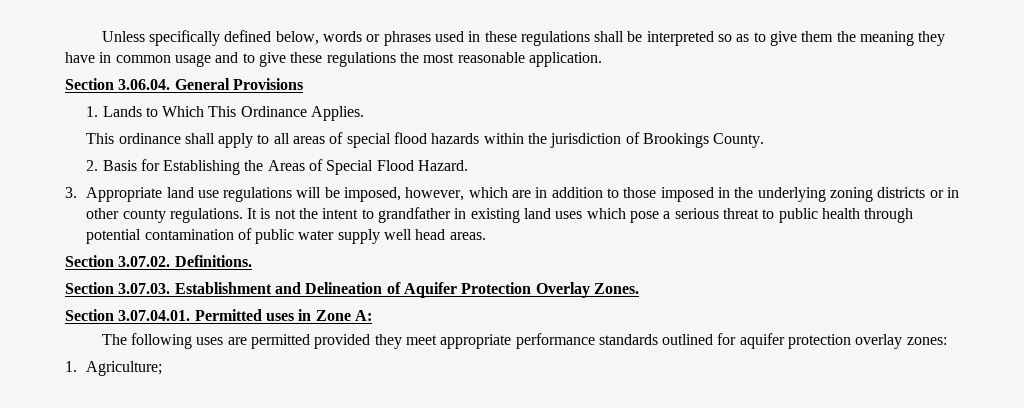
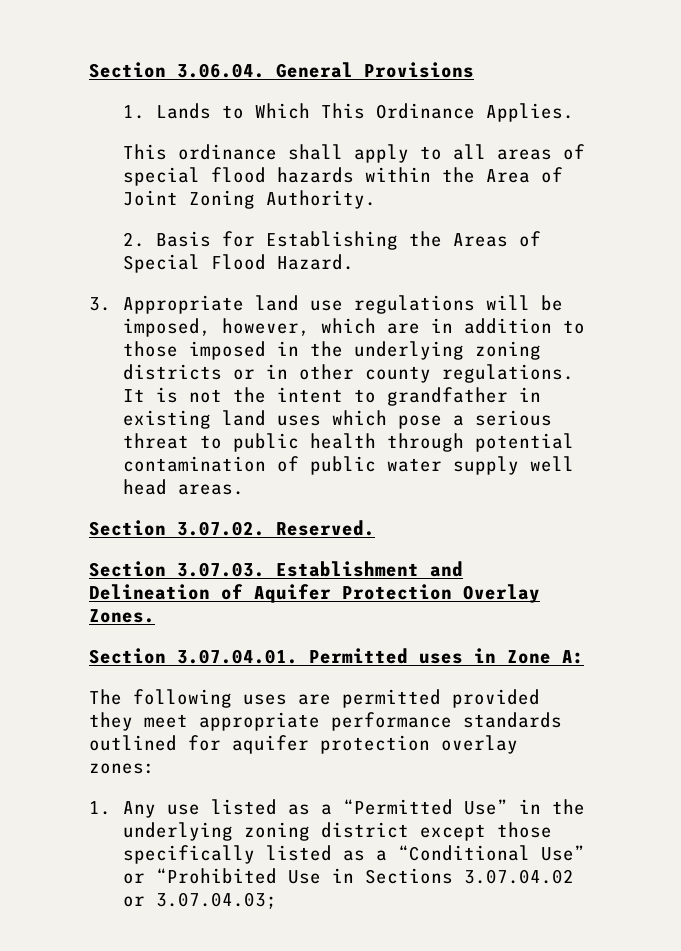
[101,30,946,46] [65,52,602,67] Unless specifically defined below, words or phrases used in these regulations shall be interpreted so as to give them the meaning they have in common usage and to give these regulations the most reasonable application. // -> (89, 70) none
[550,132,765,148] jurisdiction of Brookings County. -> [485,167,563,183] [122,190,376,209] Area of Joint Zoning Authority.
[174,255,252,267] Definitions. -> [276,520,375,536] Reserved.
[86,361,163,376] Agriculture; -> [122,799,585,818] [122,822,552,841] [122,845,585,864] [122,868,574,884] [122,892,277,909] Any use listed as a “Permitted Use” in the underlying zoning district except those specifically listed as a “Conditional Use” or “Prohibited Use in Sections 3.07.04.02 or 3.07.04.03;

